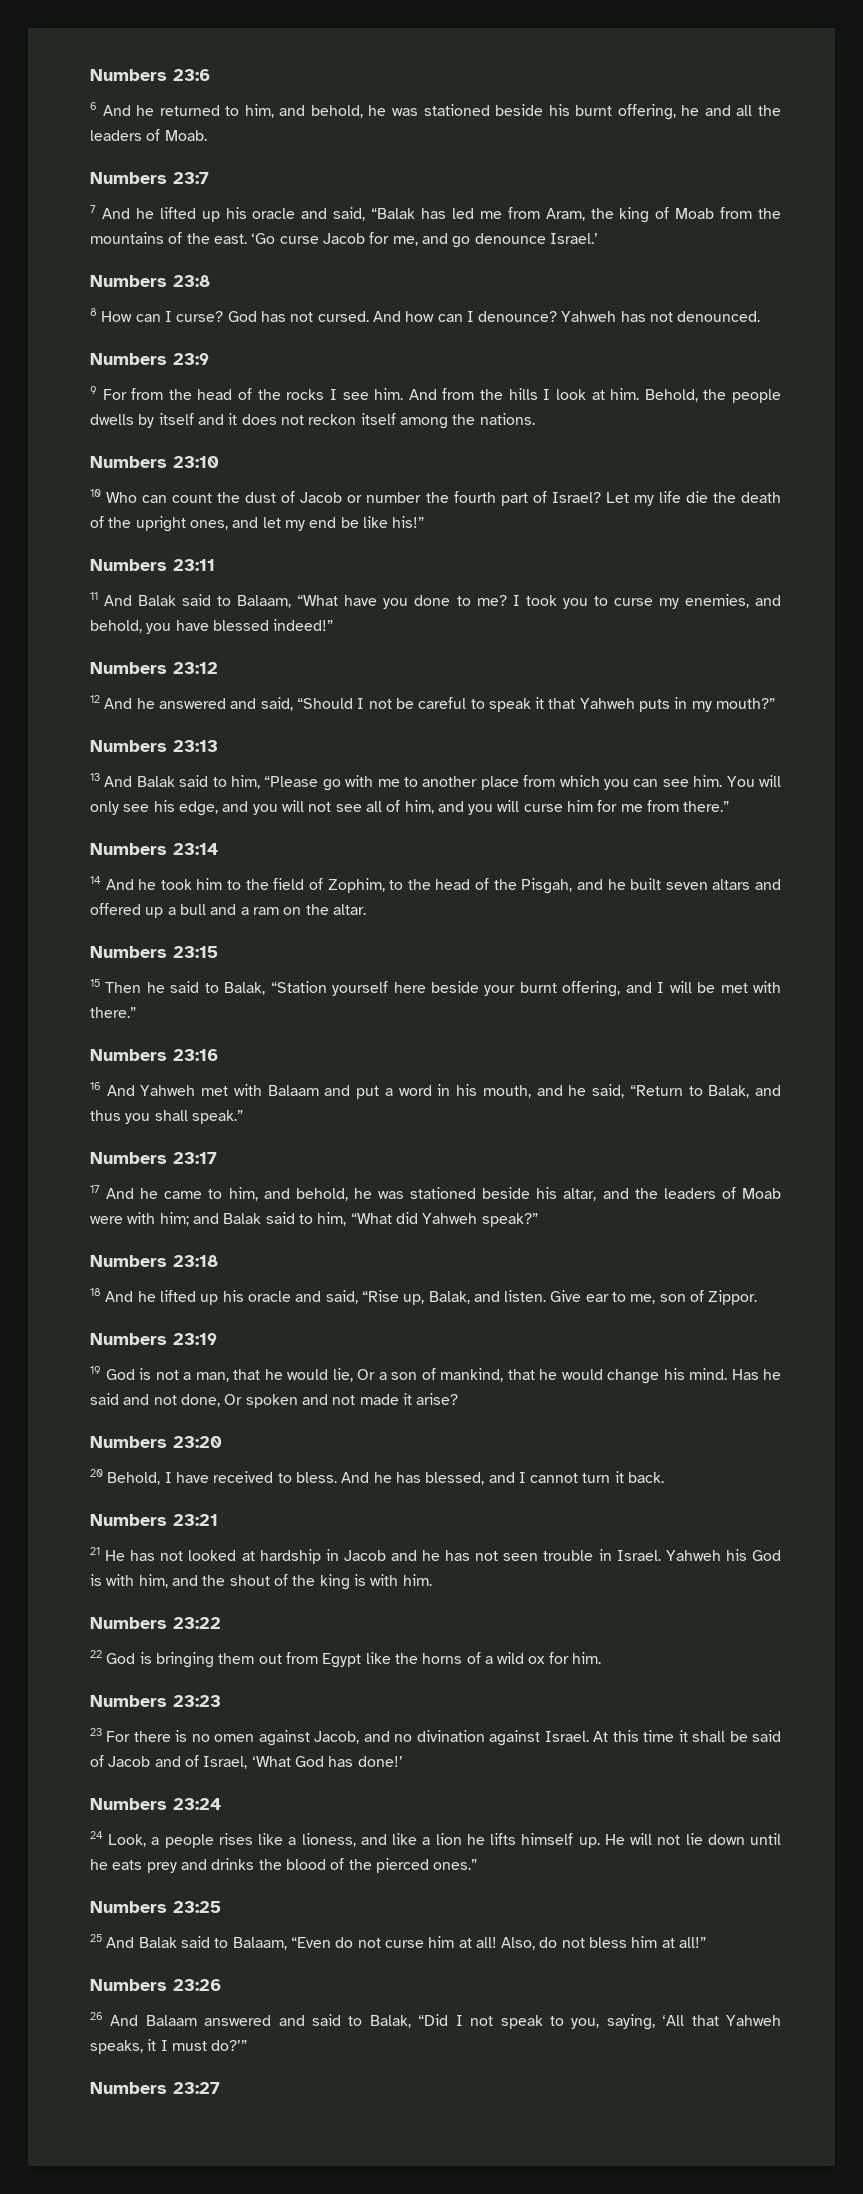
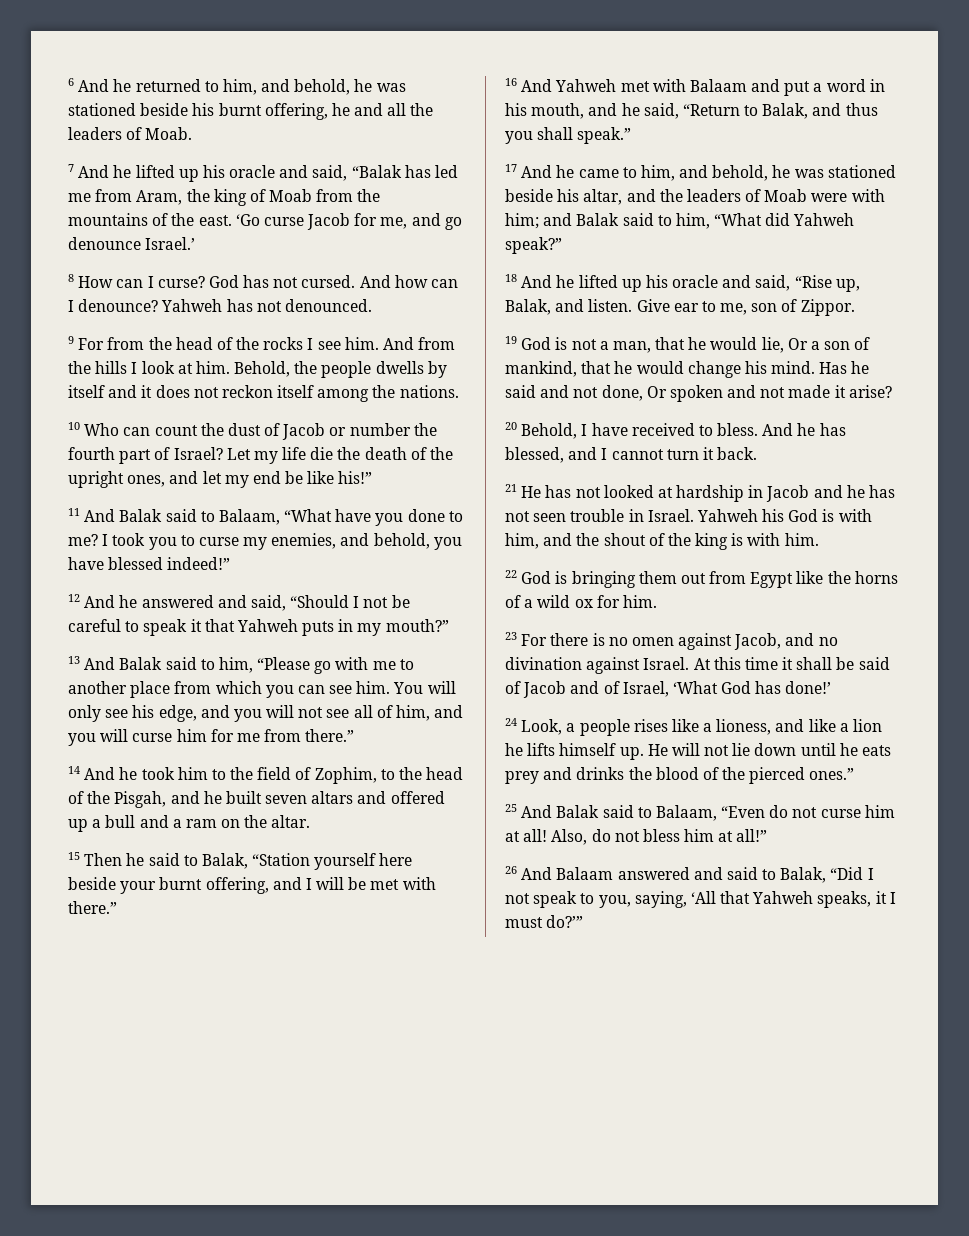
[90,69,210,81] Numbers 23:6 // -> (68, 82) none
[90,172,209,184] // Numbers 23:7 -> (193, 133) none
[90,275,210,287] // Numbers 23:8 -> (196, 243) none
[90,353,209,365] // Numbers 23:9 -> (372, 305) none
[90,456,219,468] // Numbers 23:10 -> (459, 391) none
[90,559,215,571] // Numbers 23:11 -> (373, 477) none
[90,662,218,674] // Numbers 23:12 -> (231, 563) none
[90,740,218,752] // Numbers 23:13 -> (449, 625) none
[90,843,218,855] // Numbers 23:14 -> (355, 735) none
[90,946,218,958] // Numbers 23:15 -> (311, 821) none
[90,1049,218,1061] // Numbers 23:16 -> (117, 907) none
[90,1152,217,1164] // Numbers 23:17 -> (632, 135) none
[90,1255,218,1267] // Numbers 23:18 -> (562, 245) none
[90,1333,217,1345] // Numbers 23:19 -> (855, 307) none
[90,1436,222,1448] // Numbers 23:20 -> (892, 391) none
[90,1514,218,1526] // Numbers 23:21 -> (758, 453) none
[90,1617,221,1629] // Numbers 23:22 -> (819, 539) none
[90,1695,221,1707] // Numbers 23:23 -> (657, 601) none
[90,1798,221,1810] // Numbers 23:24 -> (832, 687) none
[90,1901,221,1913] // Numbers 23:25 -> (855, 774) none
[90,1979,221,1991] // Numbers 23:26 -> (768, 835) none
[90,2082,220,2094] // Numbers 23:27 -> (584, 921) none

